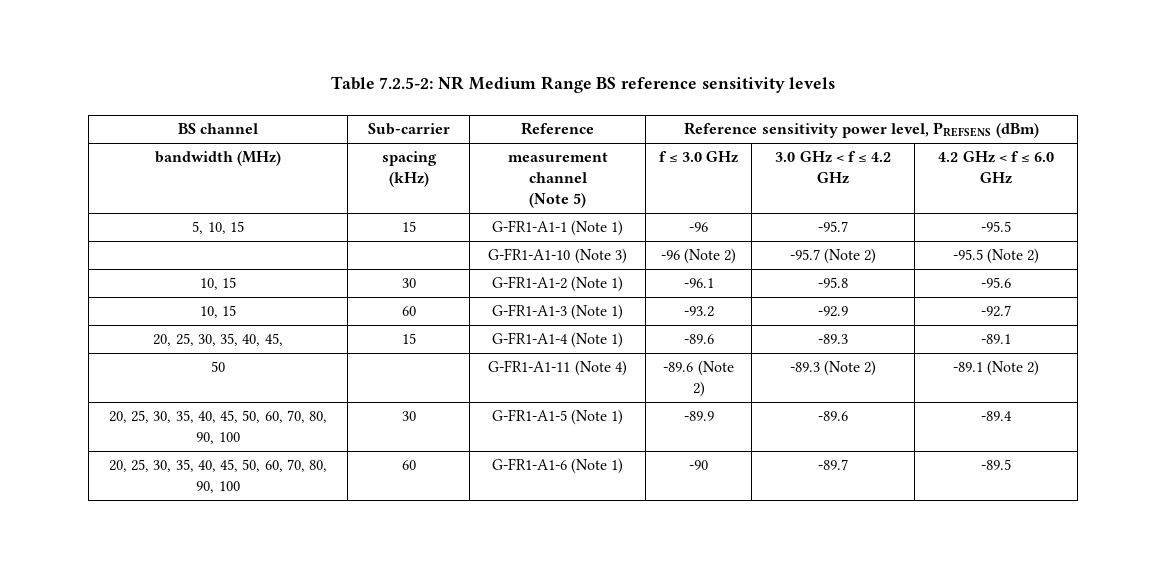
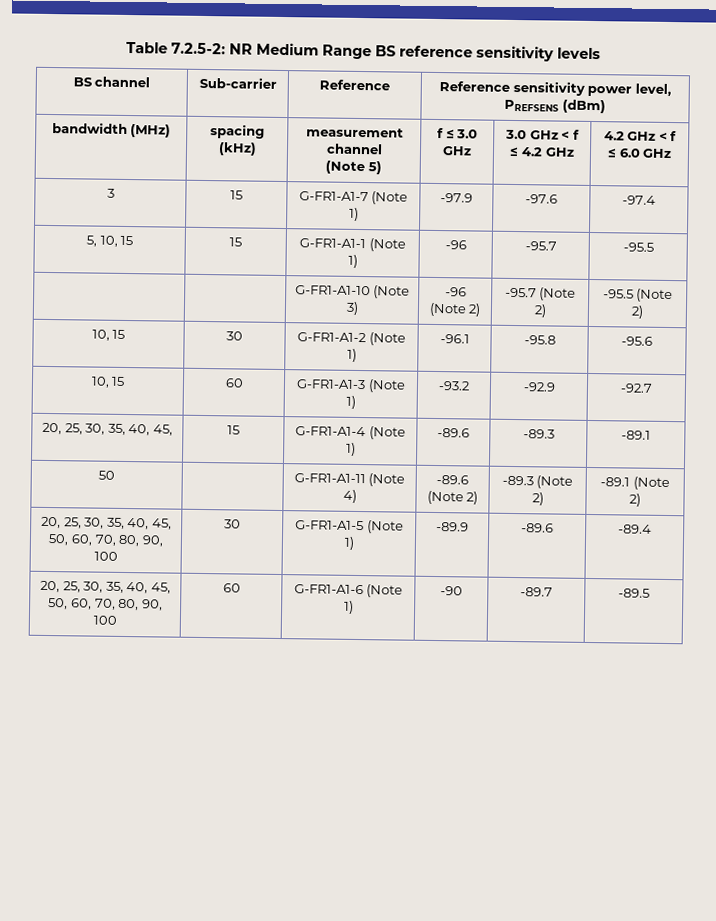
(1012, 178) none -> [106,188,115,198] [230,190,243,200] [298,191,409,205] [348,207,359,221] [440,193,473,203] [525,194,558,204] [622,195,656,205] // 3 | 15 | G-FR1-A1-7 (Note 1) | -97.9 | -97.6 | -97.4

